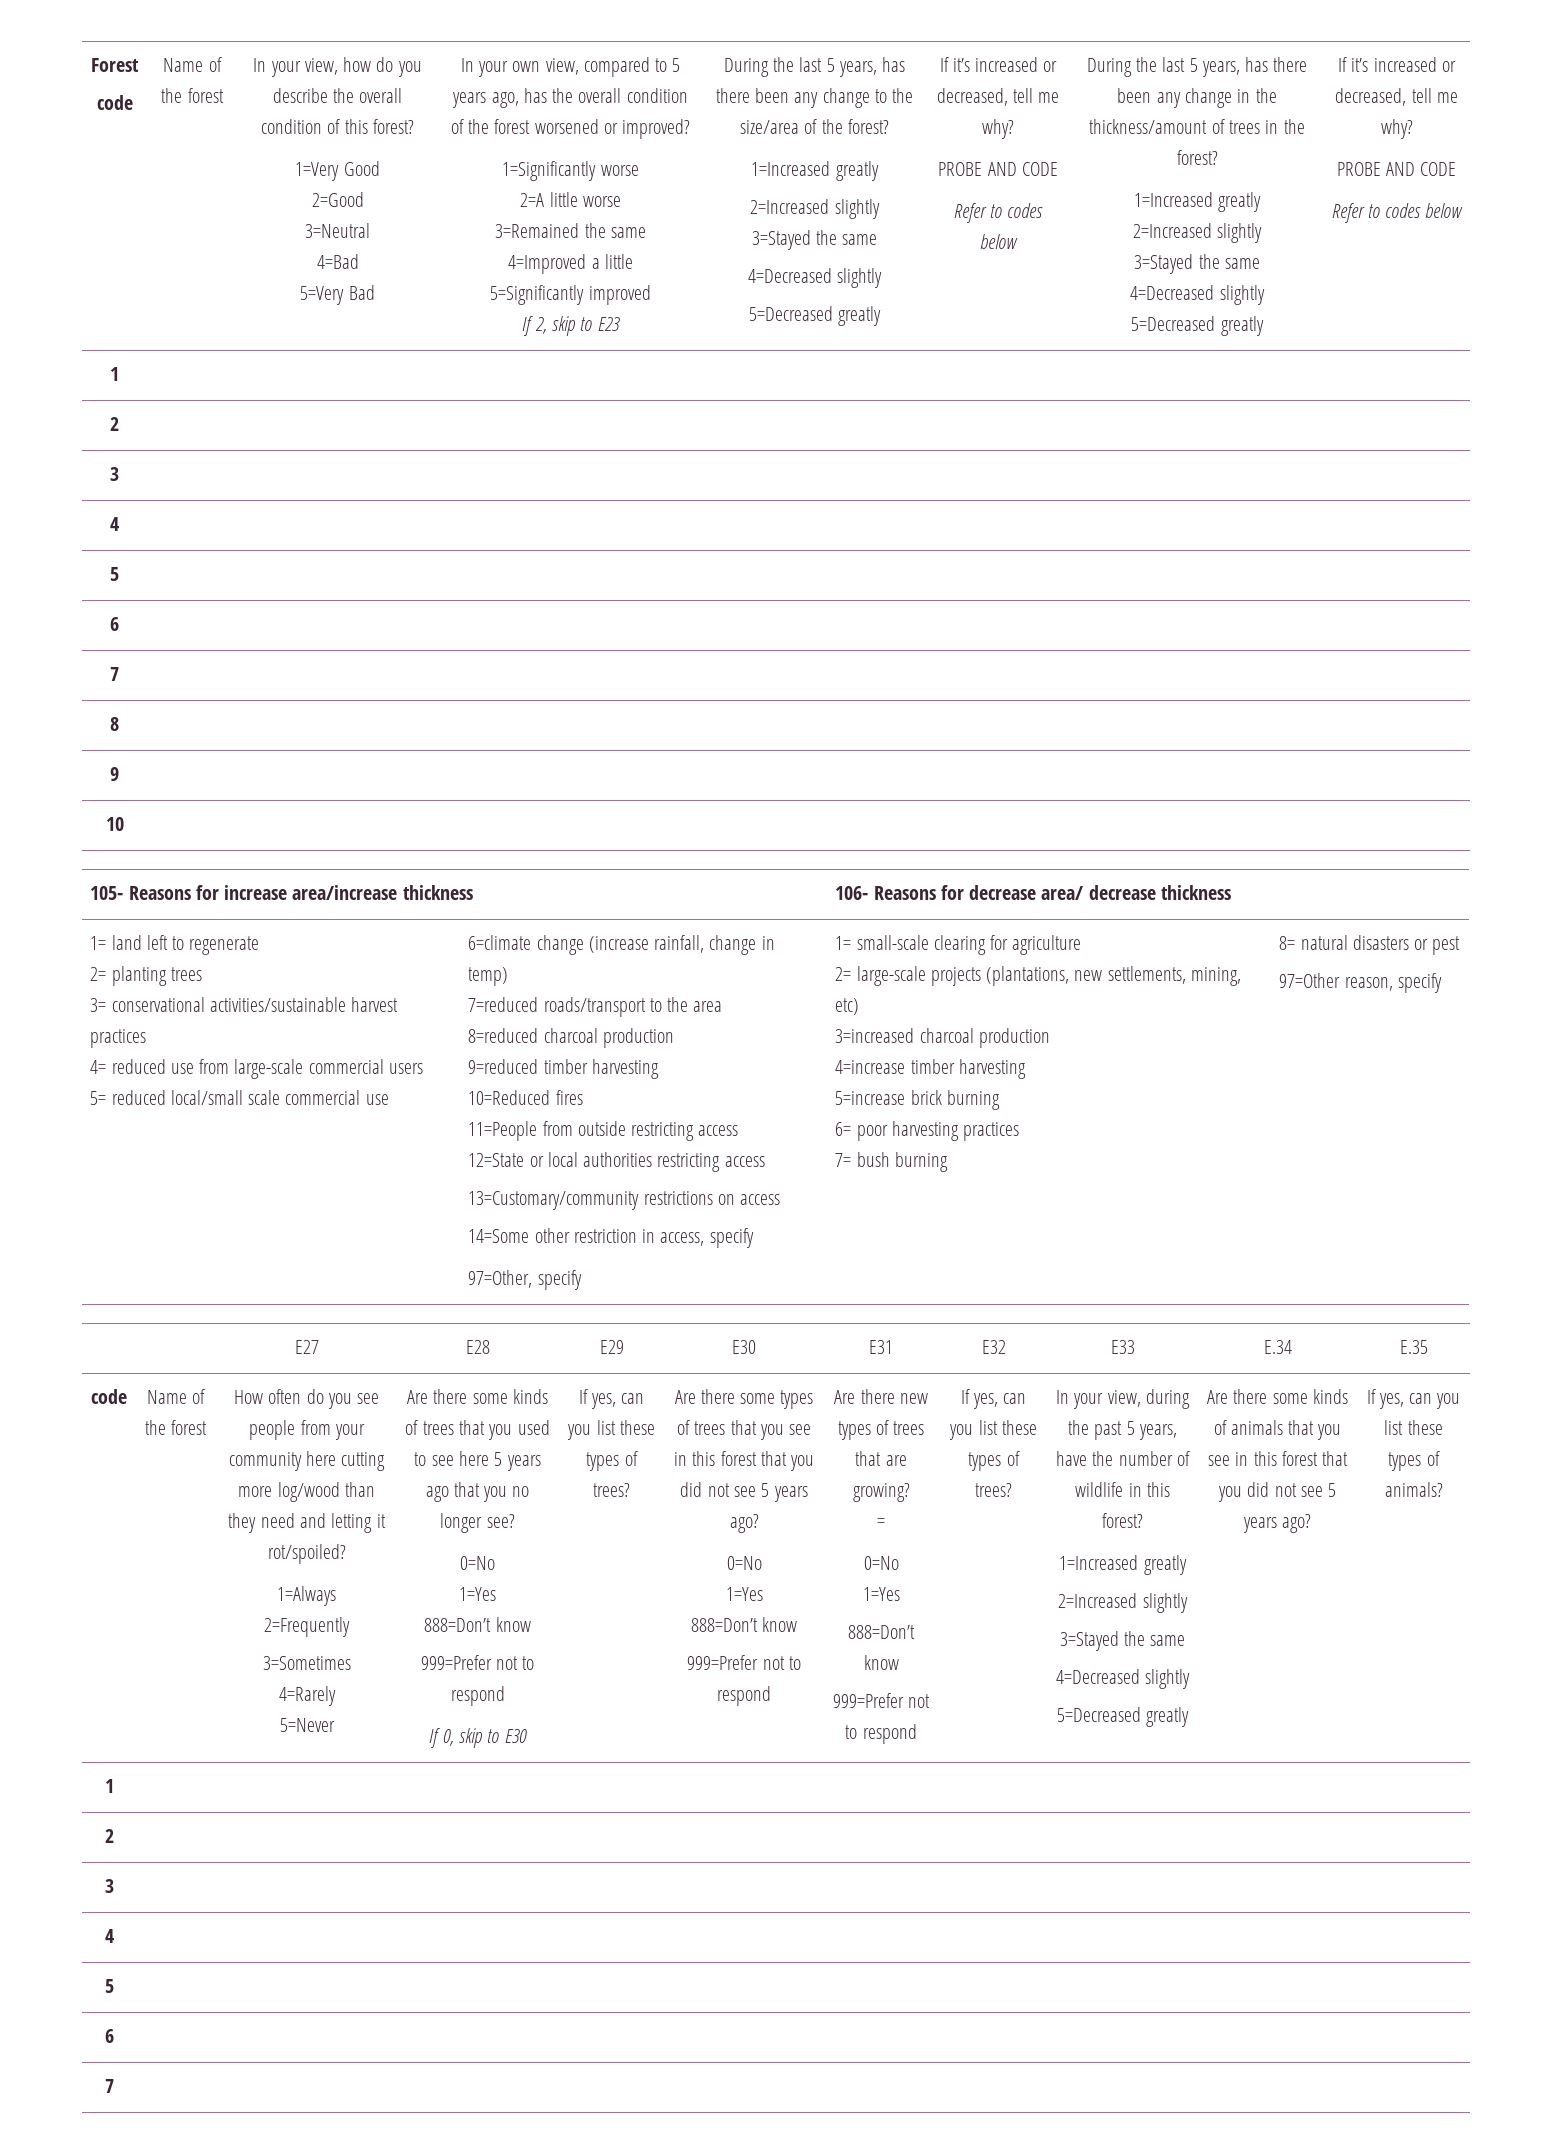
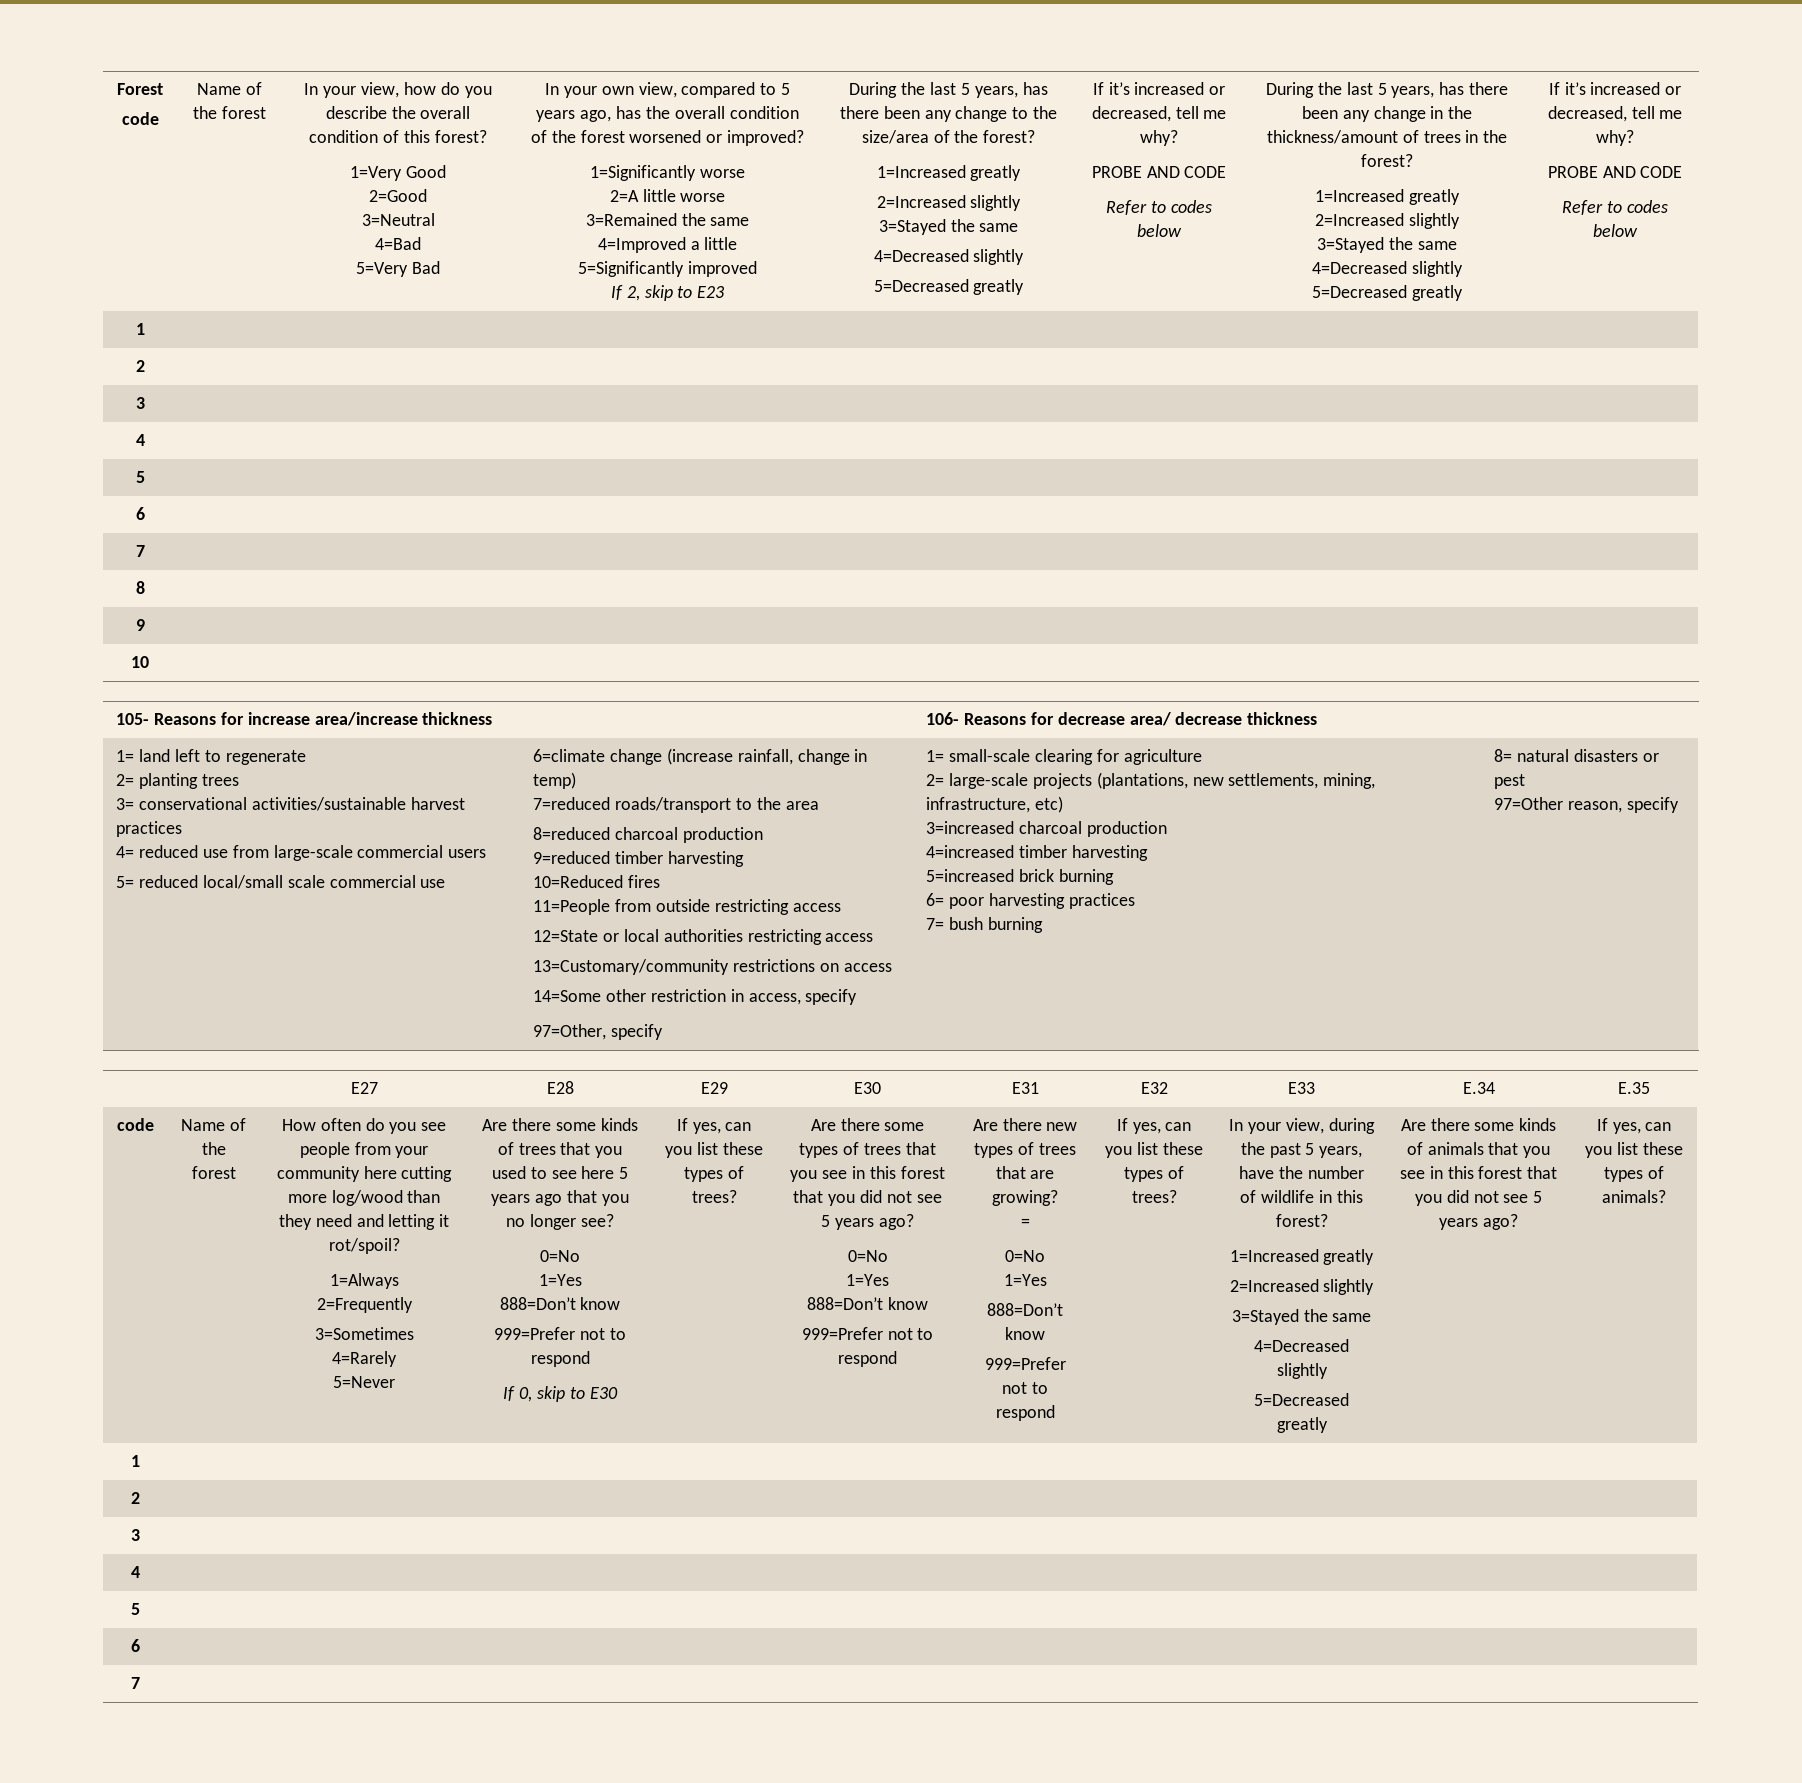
(1242, 976) none -> [926,797,1031,813] infrastructure,
[835,1059,1026,1079] [835,1091,906,1105] 4=increase timber harvesting // 5=increase -> [926,845,1148,861] [926,869,1015,882] 4=increased timber harvesting // 5=increased
[267,1544,346,1564] rot/spoiled? -> [328,1238,400,1254] rot/spoil?

